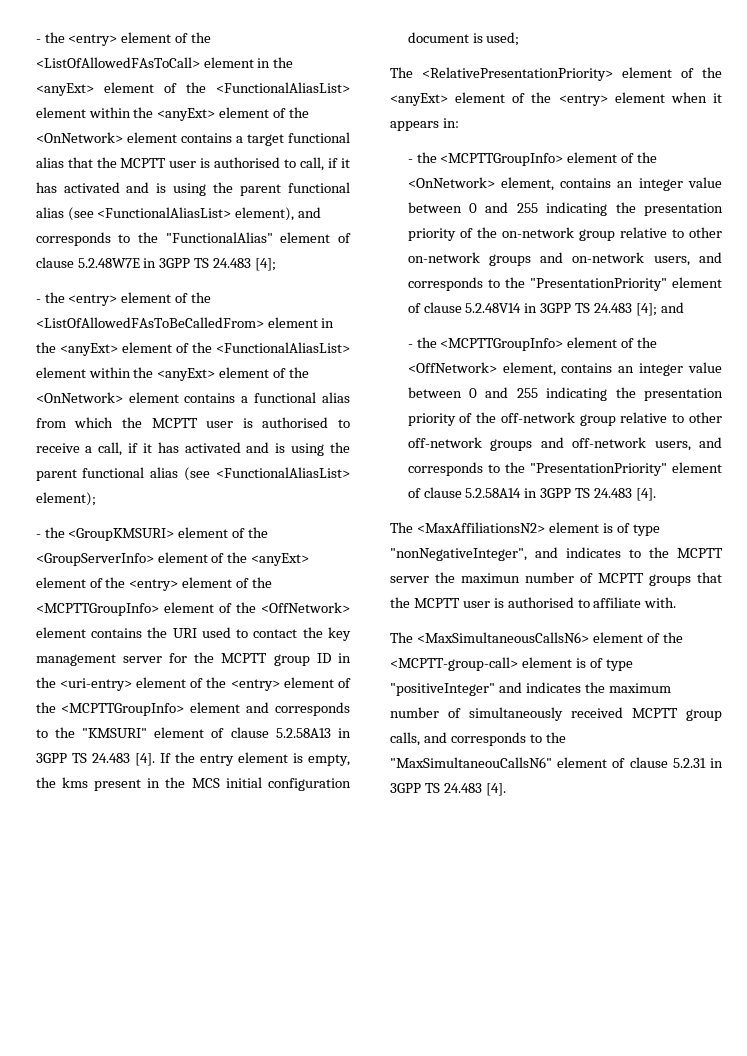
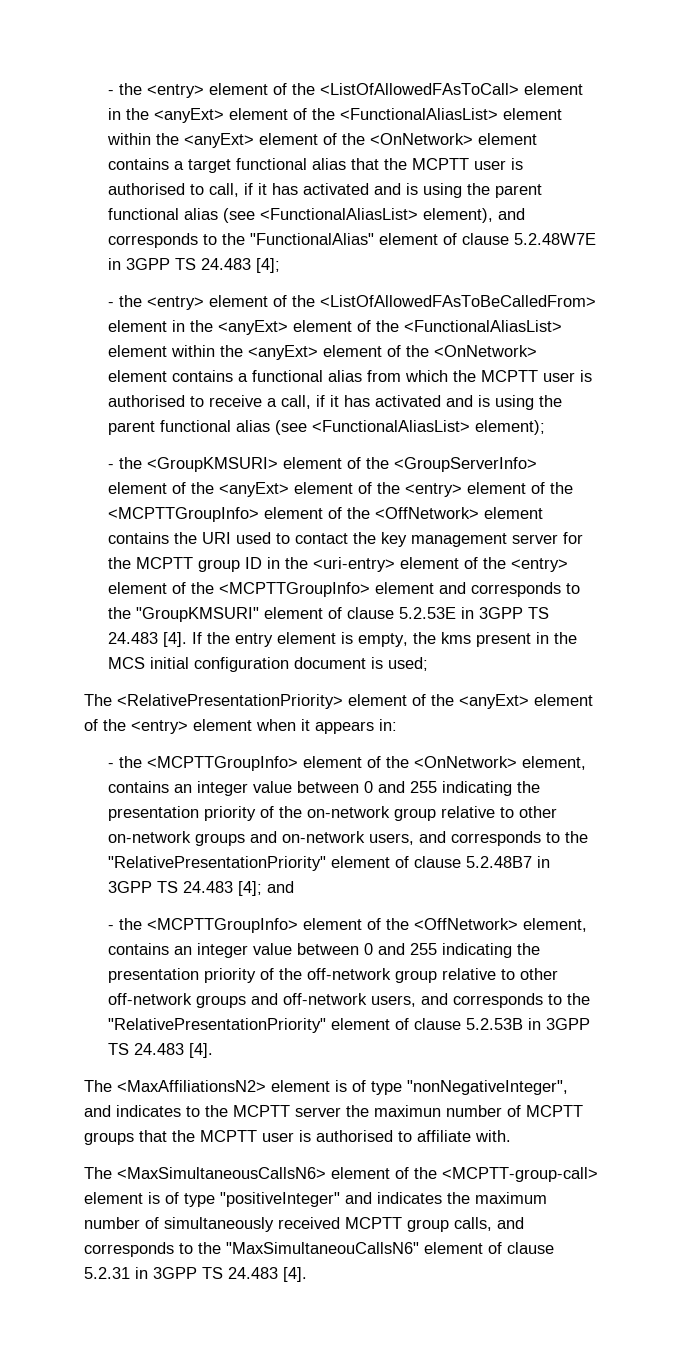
[82,727,331,738] "KMSURI" element of clause 5.2.58A13 -> [136,607,457,622] "GroupKMSURI" element of clause 5.2.53E
[529,277,722,291] [407,302,522,313] "PresentationPriority" element of clause 5.2.48V14 -> [108,856,533,871] "RelativePresentationPriority" element of clause 5.2.48B7
[529,462,722,476] [407,487,522,498] "PresentationPriority" element of clause 5.2.58A14 -> [108,1018,524,1033] "RelativePresentationPriority" element of clause 5.2.53B

